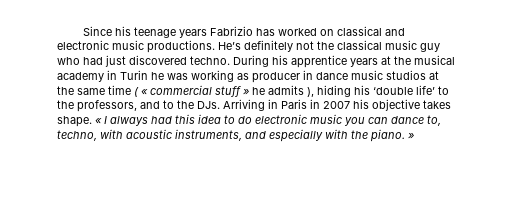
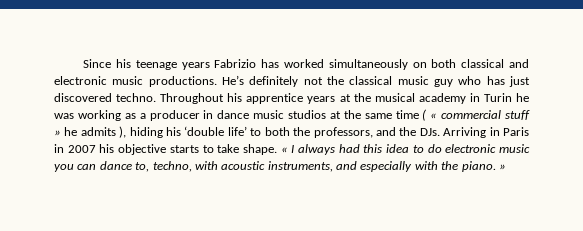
[319,29,334,36] on -> [328,59,457,70] simultaneously on both
[83,57,103,65] had -> [486,76,505,85] has
[233,55,269,67] During -> [160,93,225,104] Throughout
(249, 76) none -> [139,113,146,119] a
(449, 90) none -> [264,127,290,136] both
[163,100,174,109] to -> (396, 131) none
[423,100,451,109] takes -> [169,144,240,153] starts to take

